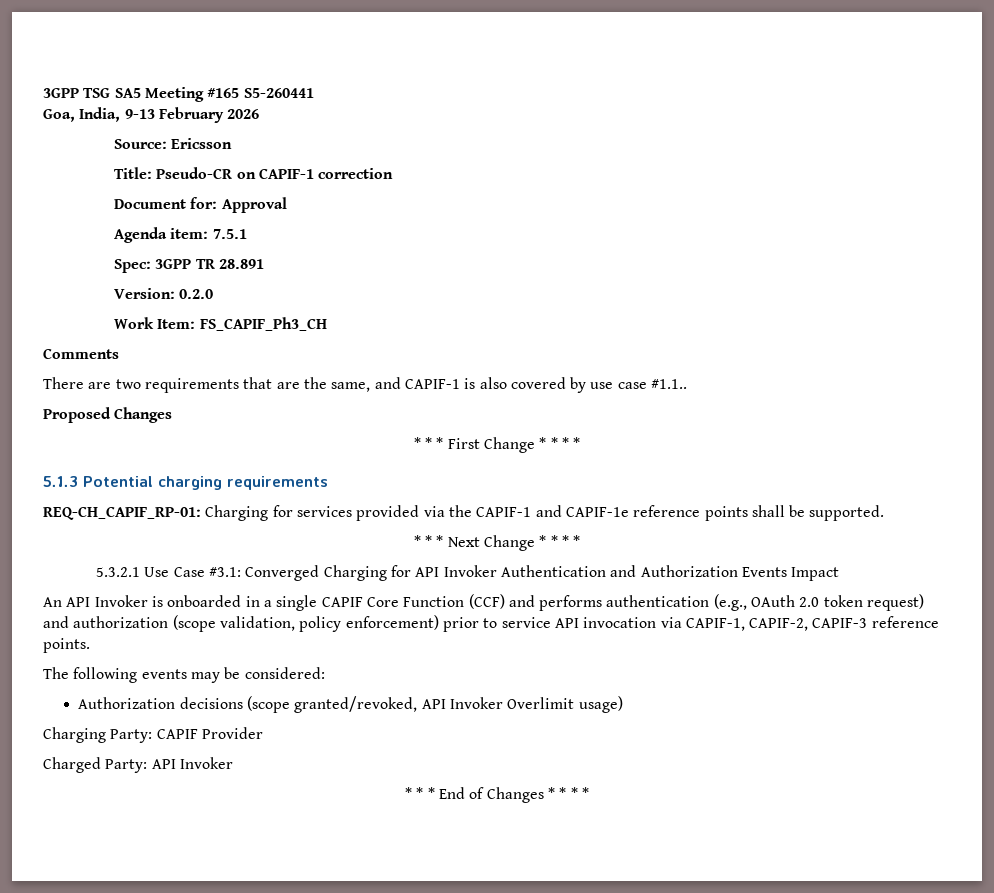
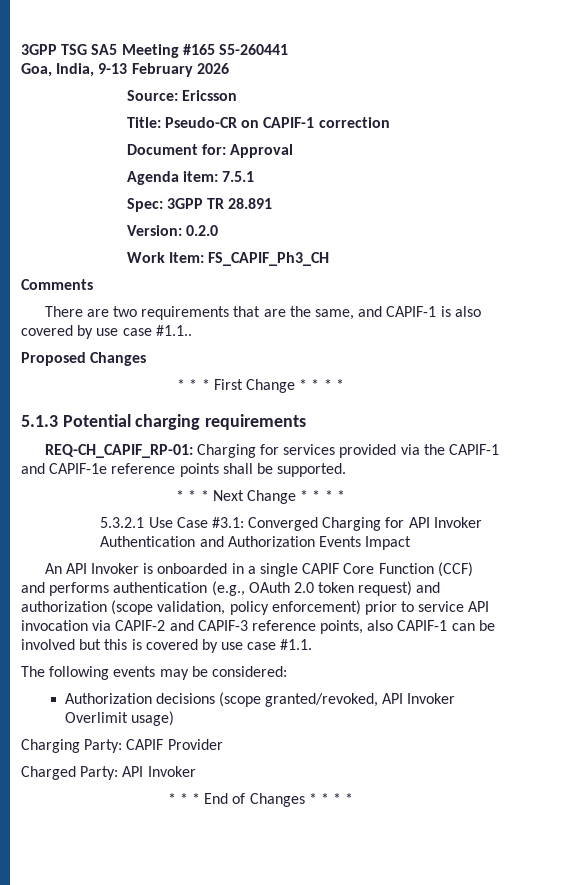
[685,616,939,631] [43,638,90,653] CAPIF-1, CAPIF-2, CAPIF-3 reference points. -> [115,620,495,634] [21,639,313,653] CAPIF-2 and CAPIF-3 reference points, also CAPIF-1 can be involved but this is covered by use case #1.1.

